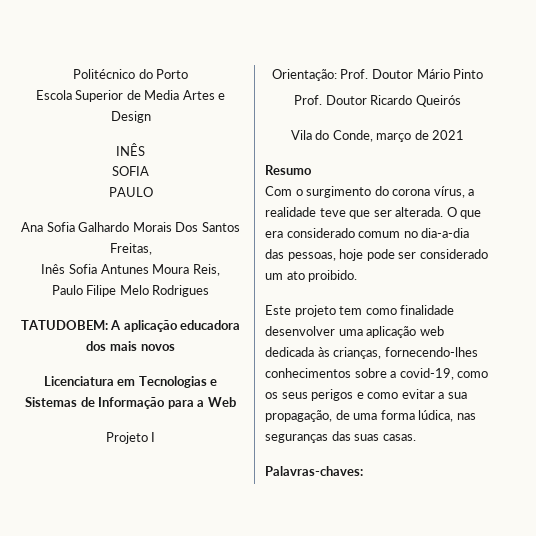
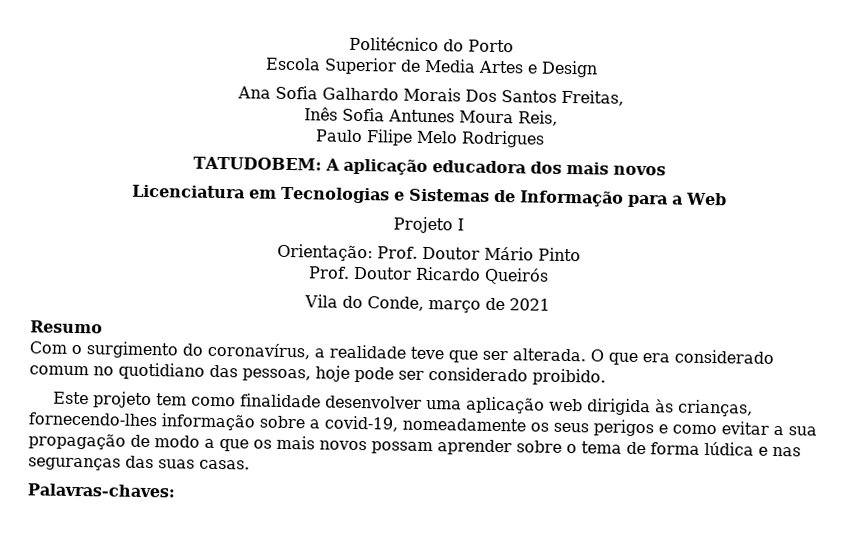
[116,143,145,156] [112,166,149,176] [108,187,153,197] // INÊS // SOFIA // PAULO -> (598, 69) none
[392,186,465,198] corona vírus, -> [207,342,311,360] coronavírus,
[421,228,470,238] dia-a-dia -> [118,362,205,380] quotidiano
[265,271,305,280] um ato -> (528, 374) none
[265,347,314,357] dedicada -> [587,398,652,416] dirigida
[265,368,351,378] conhecimentos -> [161,413,255,431] informação
[457,371,489,378] como -> [402,417,526,432] nomeadamente
[265,410,454,422] propagação, de uma forma lúdica, -> [28,433,768,456] propagação de modo a que os mais novos possam aprender sobre o tema de forma lúdica e

